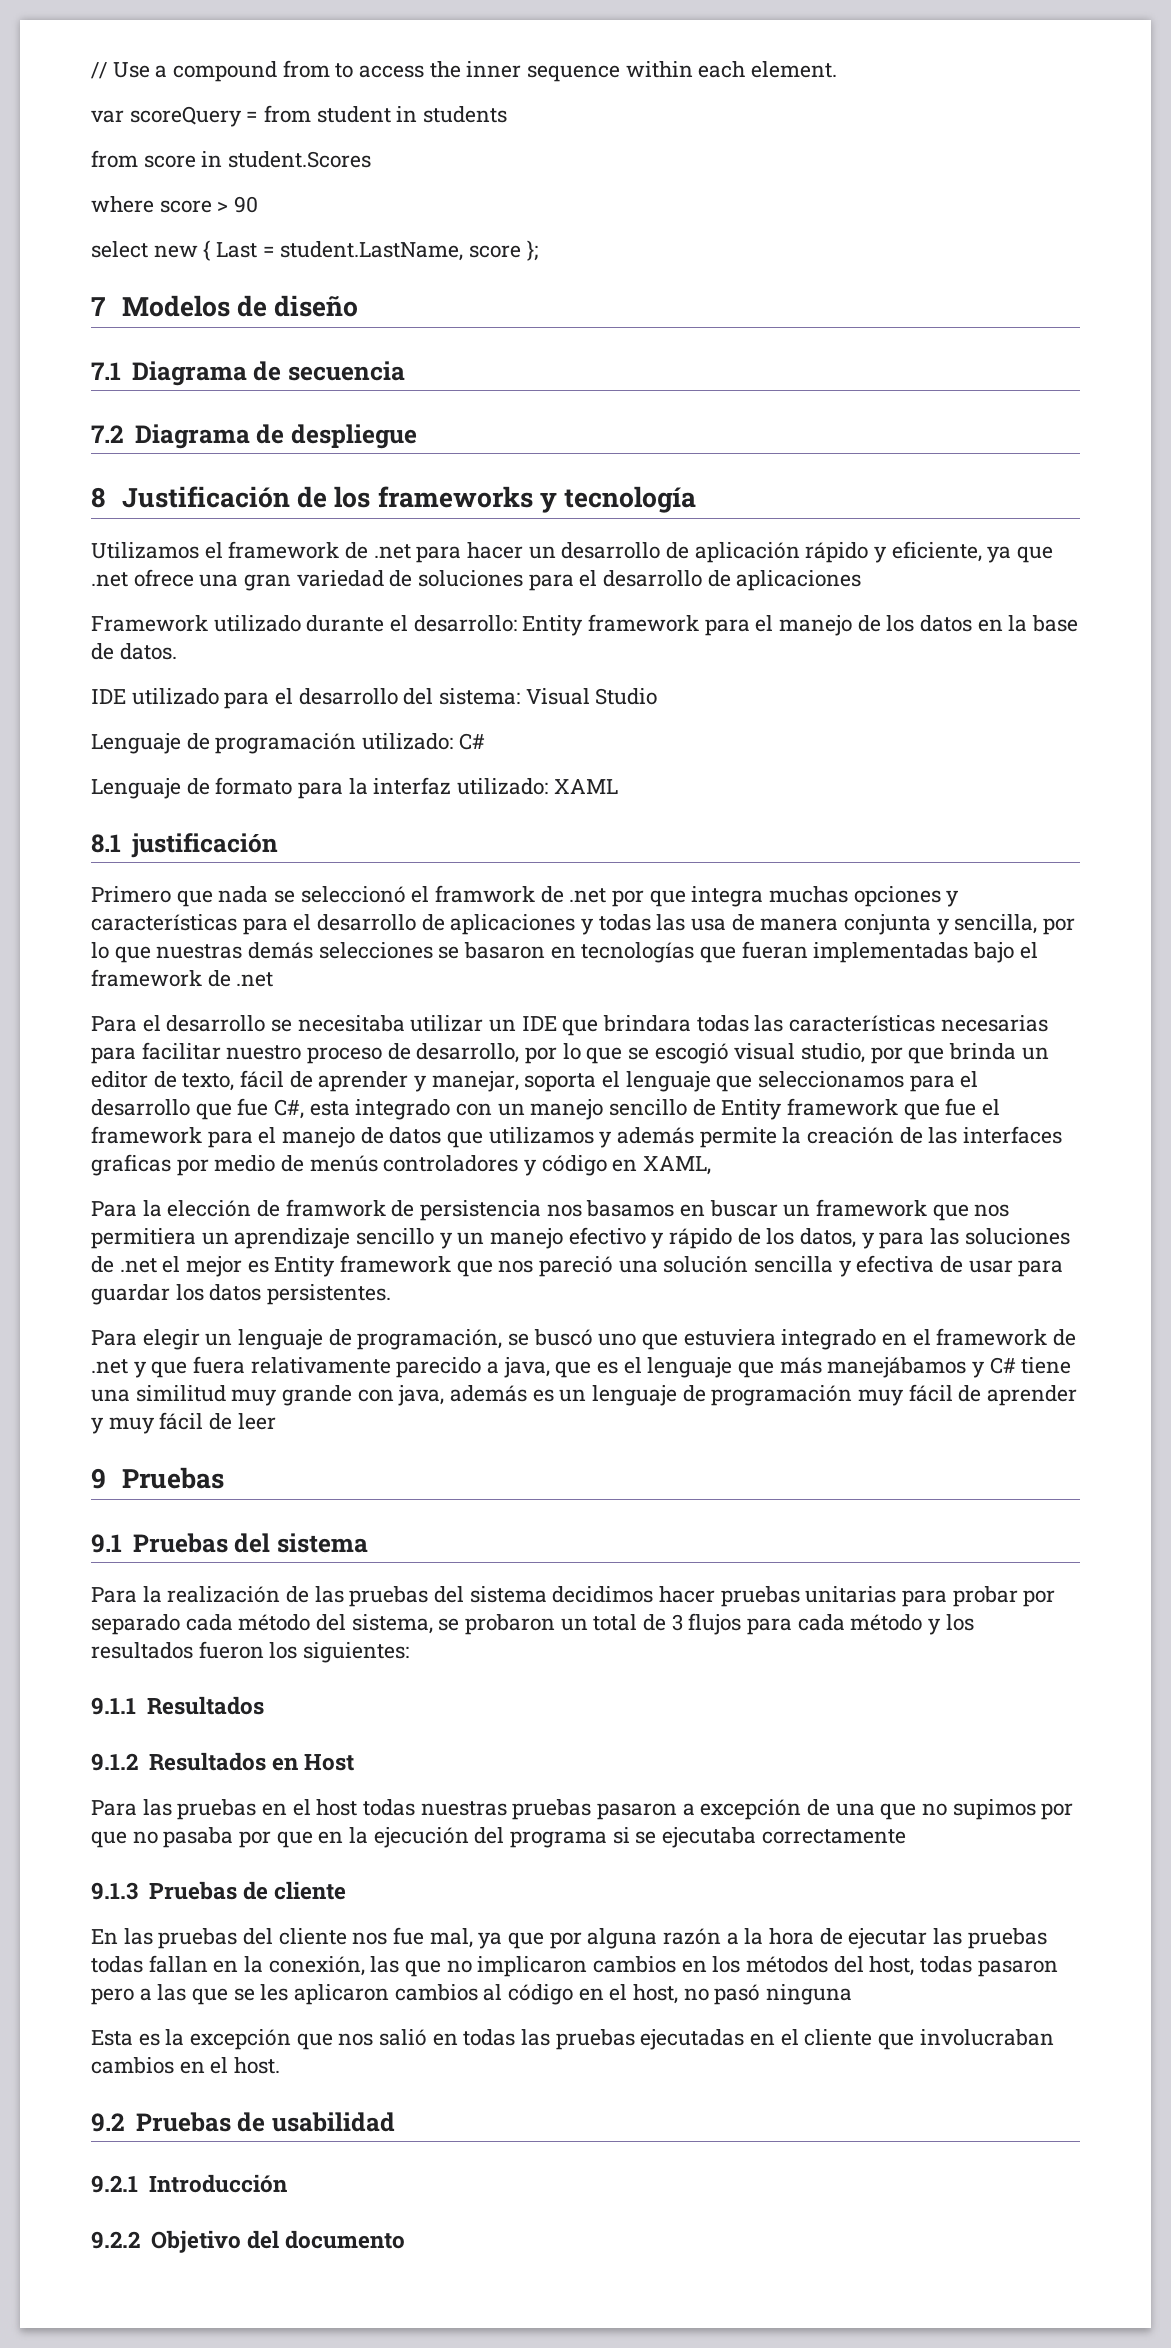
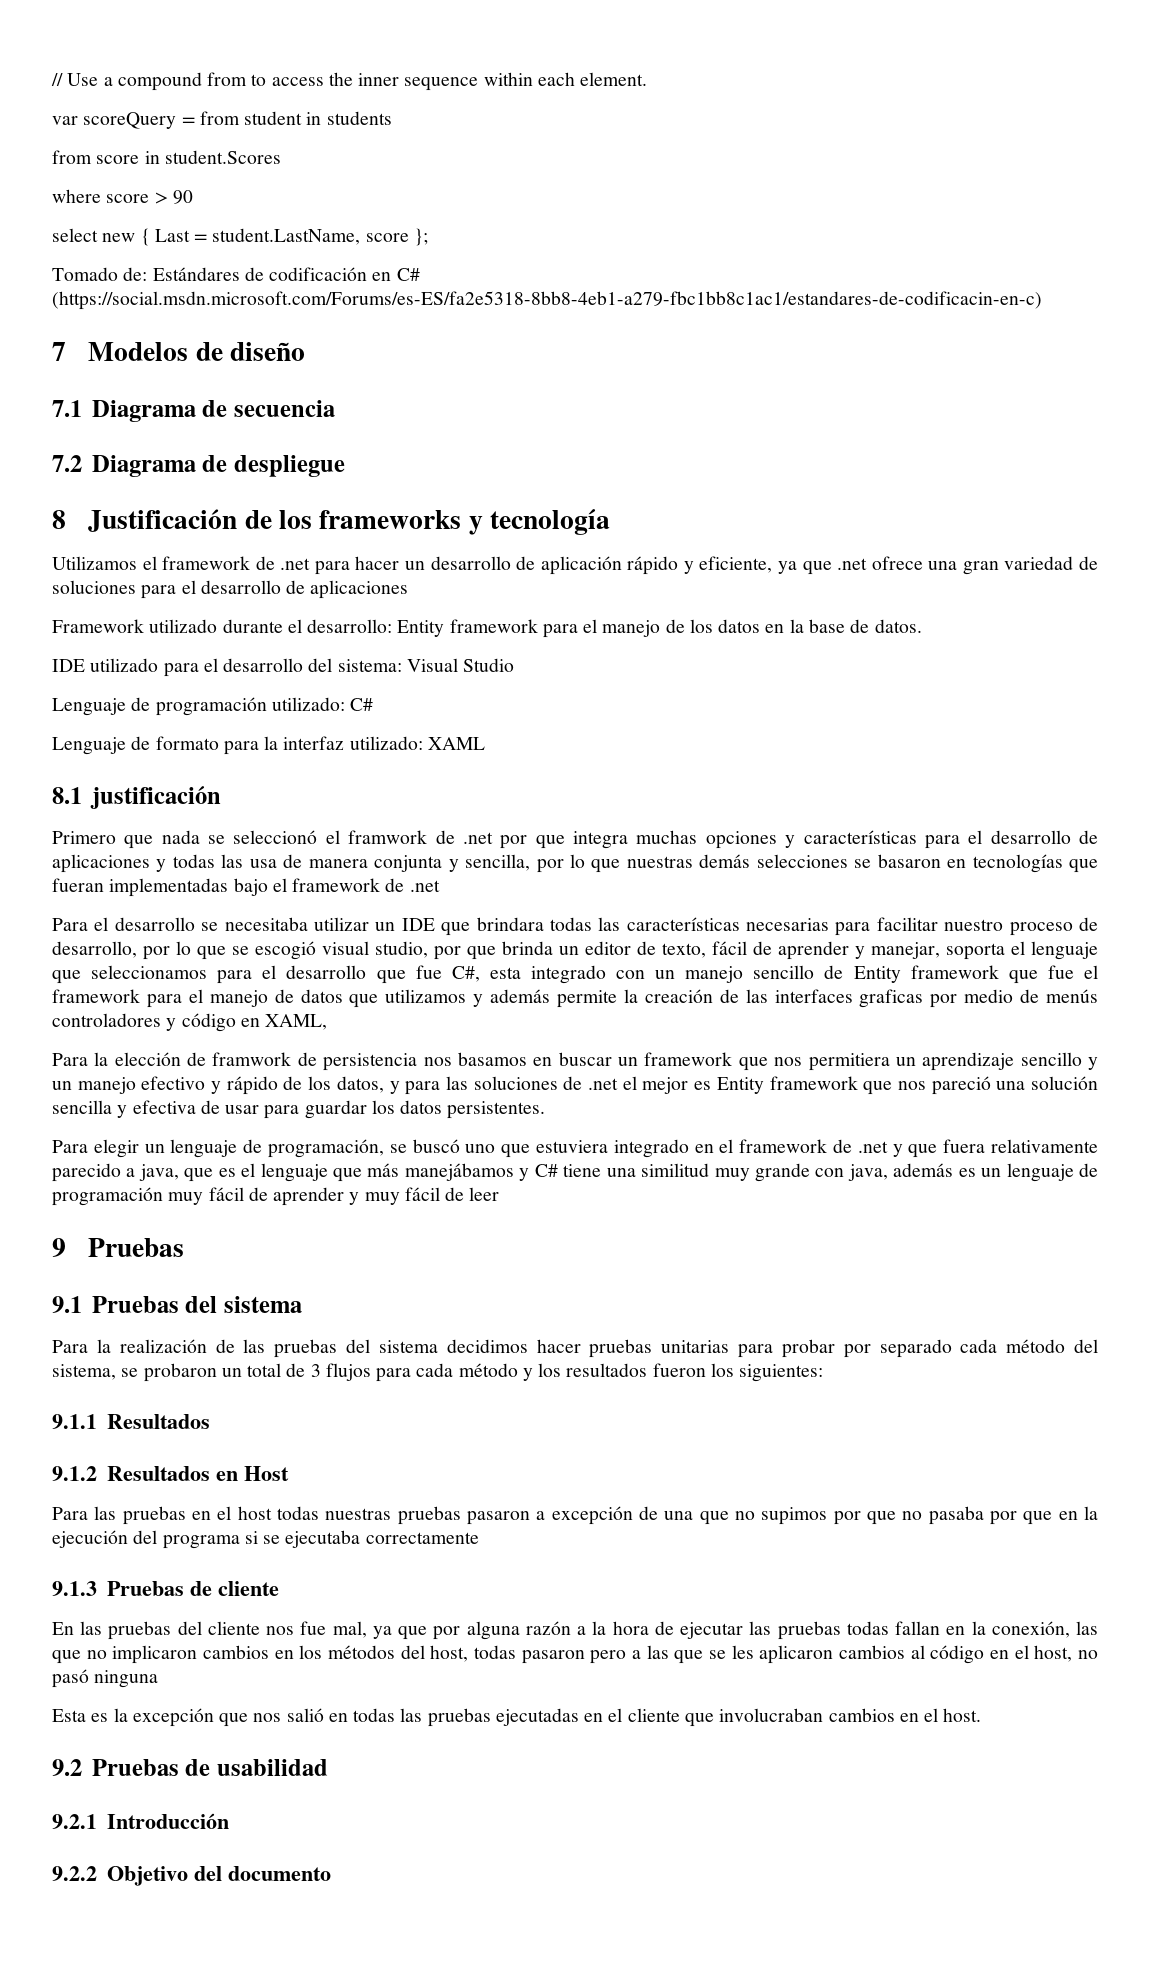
(538, 250) none -> [52,267,420,281] [52,291,1042,310] // Tomado de: Estándares de codificación en C# (https://social.msdn.microsoft.com/Forums/es-ES/fa2e5318-8bb8-4eb1-a279-fbc1bb8c1ac1/estandares-de-codificacin-en-c)

